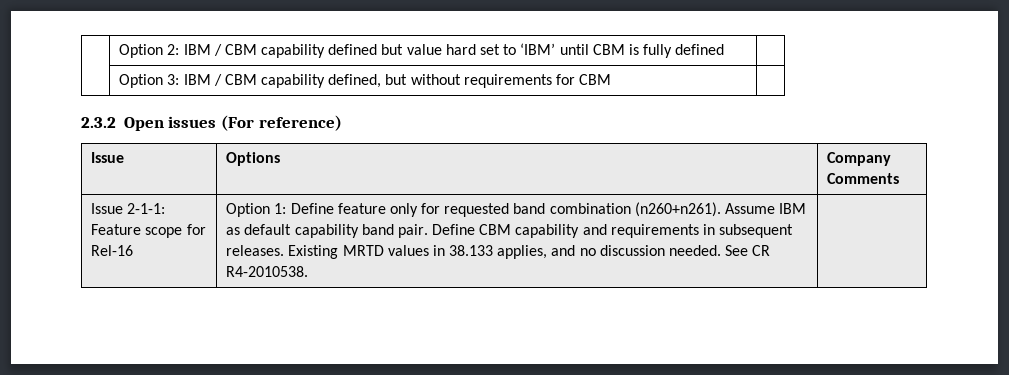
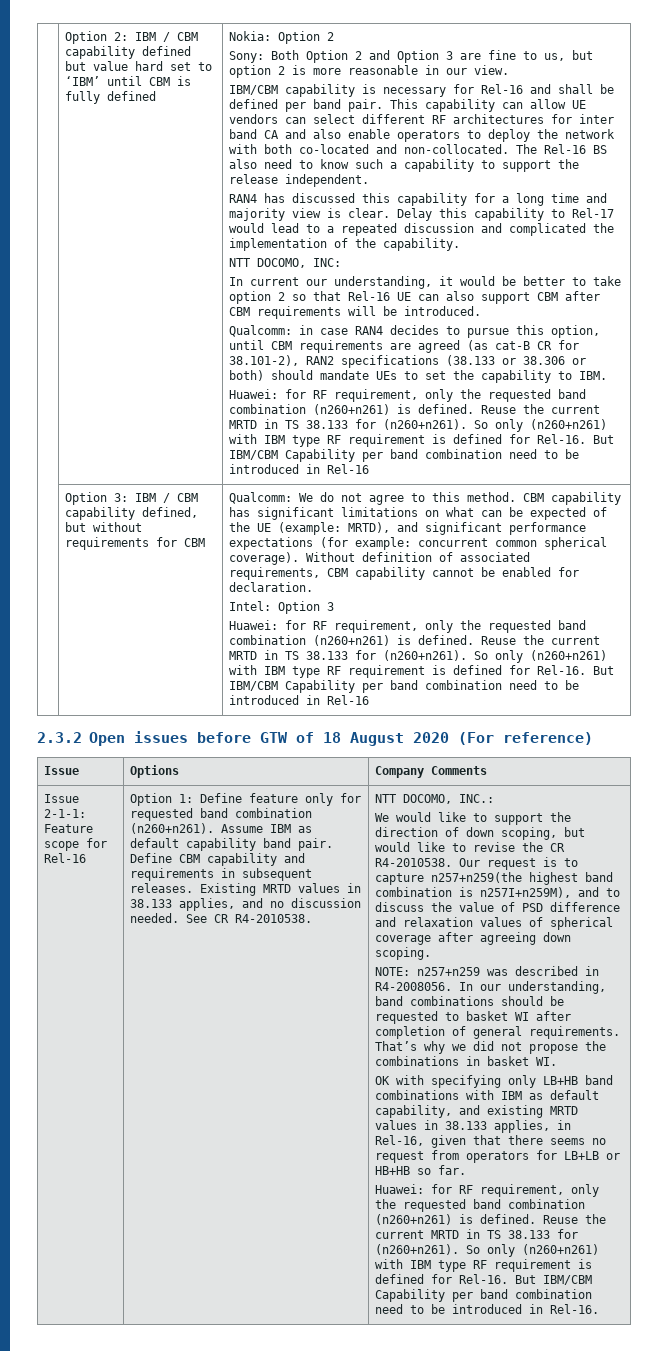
(725, 49) none -> [229,31,335,44] [229,50,594,63] [229,65,510,78] [229,84,615,97] [229,99,587,112] [229,114,615,124] [229,129,616,142] [229,144,608,154] [229,159,580,172] [229,174,370,187] [229,193,608,206] [229,208,615,221] [229,223,615,236] [229,238,461,251] [229,258,342,268] [229,276,622,289] [229,291,601,304] [229,306,482,319] [229,325,601,338] [229,340,580,353] [229,355,587,368] [229,370,608,383] [229,389,587,402] [229,404,601,415] [229,419,608,432] [229,434,615,447] [229,449,580,462] [229,464,370,474] Nokia: Option 2 // Sony: Both Option 2 and Option 3 are fine to us, but option 2 is more reasonable in our view. // IBM/CBM capability is necessary for Rel-16 and shall be defined per band pair. This capability can allow UE vendors can select different RF architectures for inter band CA and also enable operators to deploy the network with both co-located and non-collocated. The Rel-16 BS also need to know such a capability to support the release independent. // RAN4 has discussed this capability for a long time and majority view is clear. Delay this capability to Rel-17 would lead to a repeated discussion and complicated the implementation of the capability. // NTT DOCOMO, INC: // In current our understanding, it would be better to take option 2 so that Rel-16 UE can also support CBM after CBM requirements will be introduced. // Qualcomm: in case RAN4 decides to pursue this option, until CBM requirements are agreed (as cat-B CR for 38.101-2), RAN2 specifications (38.133 or 38.306 or both) should mandate UEs to set the capability to IBM. // Huawei: for RF requirement, only the requested band combination (n260+n261) is defined. Reuse the current MRTD in TS 38.133 for (n260+n261). So only (n260+n261) with IBM type RF requirement is defined for Rel-16. But IBM/CBM Capability per band combination need to be introduced in Rel-16
[81,116,217,131] // 2.3.2 Open issues -> [229,492,622,505] [229,507,608,520] [229,522,587,535] [229,537,608,550] [229,552,531,565] [229,567,580,580] [229,582,314,592] [229,601,335,614] [229,620,587,633] [229,635,601,646] [229,650,608,663] [229,665,615,678] [229,680,580,693] [229,695,370,705] [37,731,449,746] Qualcomm: We do not agree to this method. CBM capability has significant limitations on what can be expected of the UE (example: MRTD), and significant performance expectations (for example: concurrent common spherical coverage). Without definition of associated requirements, CBM capability cannot be enabled for declaration. // Intel: Option 3 // Huawei: for RF requirement, only the requested band combination (n260+n261) is defined. Reuse the current MRTD in TS 38.133 for (n260+n261). So only (n260+n261) with IBM type RF requirement is defined for Rel-16. But IBM/CBM Capability per band combination need to be introduced in Rel-16 // 2.3.2 Open issues before GTW of 18 August 2020
(309, 271) none -> [375,794,495,804] [375,812,572,825] [375,827,586,840] [375,842,566,852] [375,857,579,870] [375,872,614,885] [375,887,621,898] [375,902,621,912] [375,917,614,930] [375,932,572,945] [375,947,432,960] [375,966,600,976] [375,981,607,994] [375,996,565,1006] [375,1011,572,1024] [375,1026,621,1039] [375,1041,607,1054] [375,1056,558,1066] [375,1075,614,1088] [375,1090,600,1100] [375,1105,579,1118] [375,1120,572,1133] [375,1135,607,1148] [375,1150,621,1163] [375,1165,467,1175] [375,1184,600,1197] [375,1199,586,1212] [375,1214,607,1225] [375,1229,579,1239] [375,1244,600,1257] [375,1259,593,1272] [375,1274,593,1285] [375,1289,593,1302] [375,1304,600,1314] NTT DOCOMO, INC.: // We would like to support the direction of down scoping, but would like to revise the CR R4-2010538. Our request is to capture n257+n259(the highest band combination is n257I+n259M), and to discuss the value of PSD difference and relaxation values of spherical coverage after agreeing down scoping. // NOTE: n257+n259 was described in R4-2008056. In our understanding, band combinations should be requested to basket WI after completion of general requirements. That’s why we did not propose the combinations in basket WI. // OK with specifying only LB+HB band combinations with IBM as default capability, and existing MRTD values in 38.133 applies, in Rel-16, given that there seems no request from operators for LB+LB or HB+HB so far. // Huawei: for RF requirement, only the requested band combination (n260+n261) is defined. Reuse the current MRTD in TS 38.133 for (n260+n261). So only (n260+n261) with IBM type RF requirement is defined for Rel-16. But IBM/CBM Capability per band combination need to be introduced in Rel-16.

